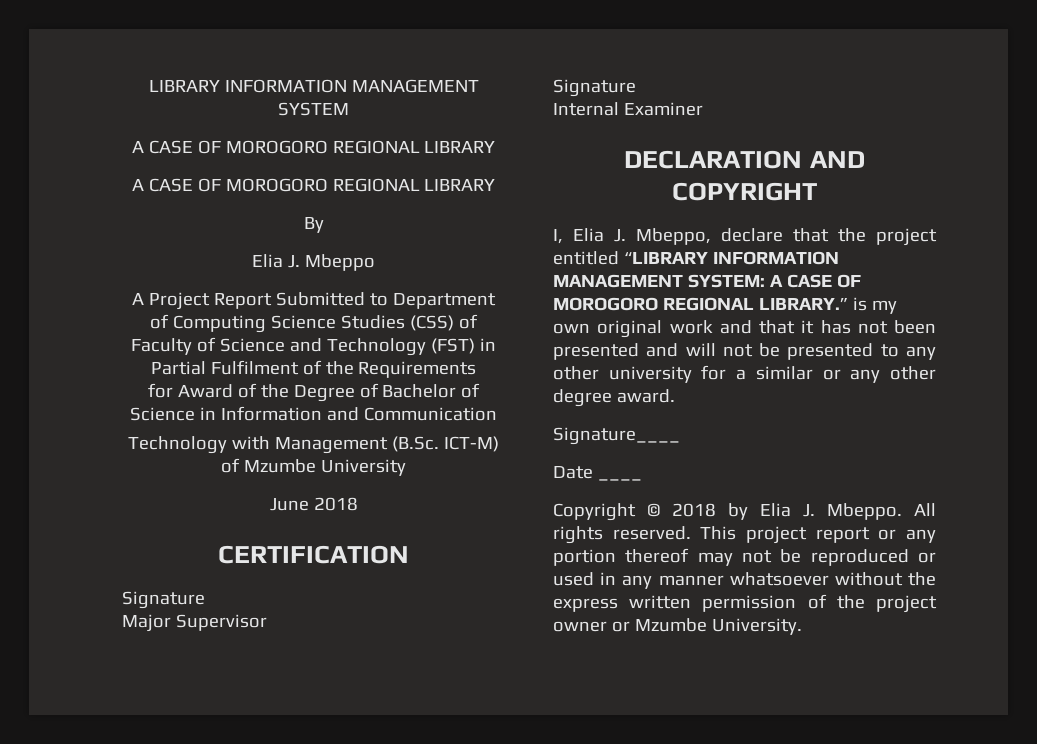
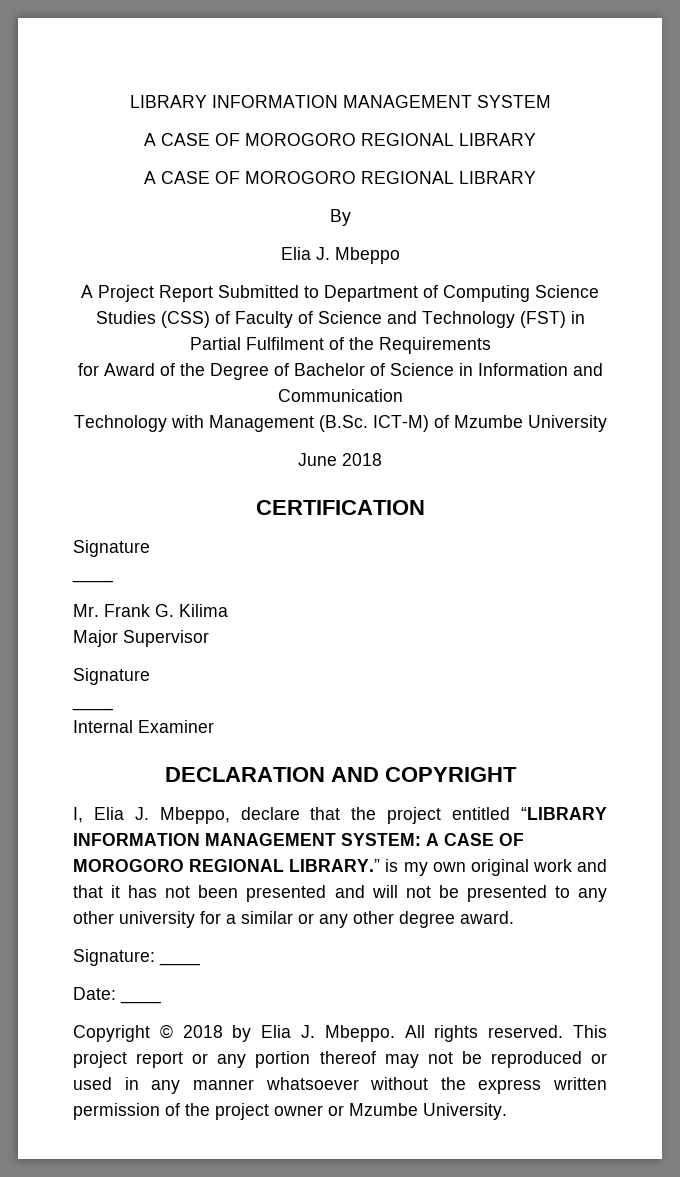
(205, 600) none -> [72,579,113,583] [73,604,228,617] // ____ // Mr. Frank G. Kilima
(636, 88) none -> [72,707,113,711] // ____
[553,427,680,445] [553,466,593,479] Signature____ // Date -> [73,949,200,966] [73,987,116,1000] Signature: ____ // Date:

